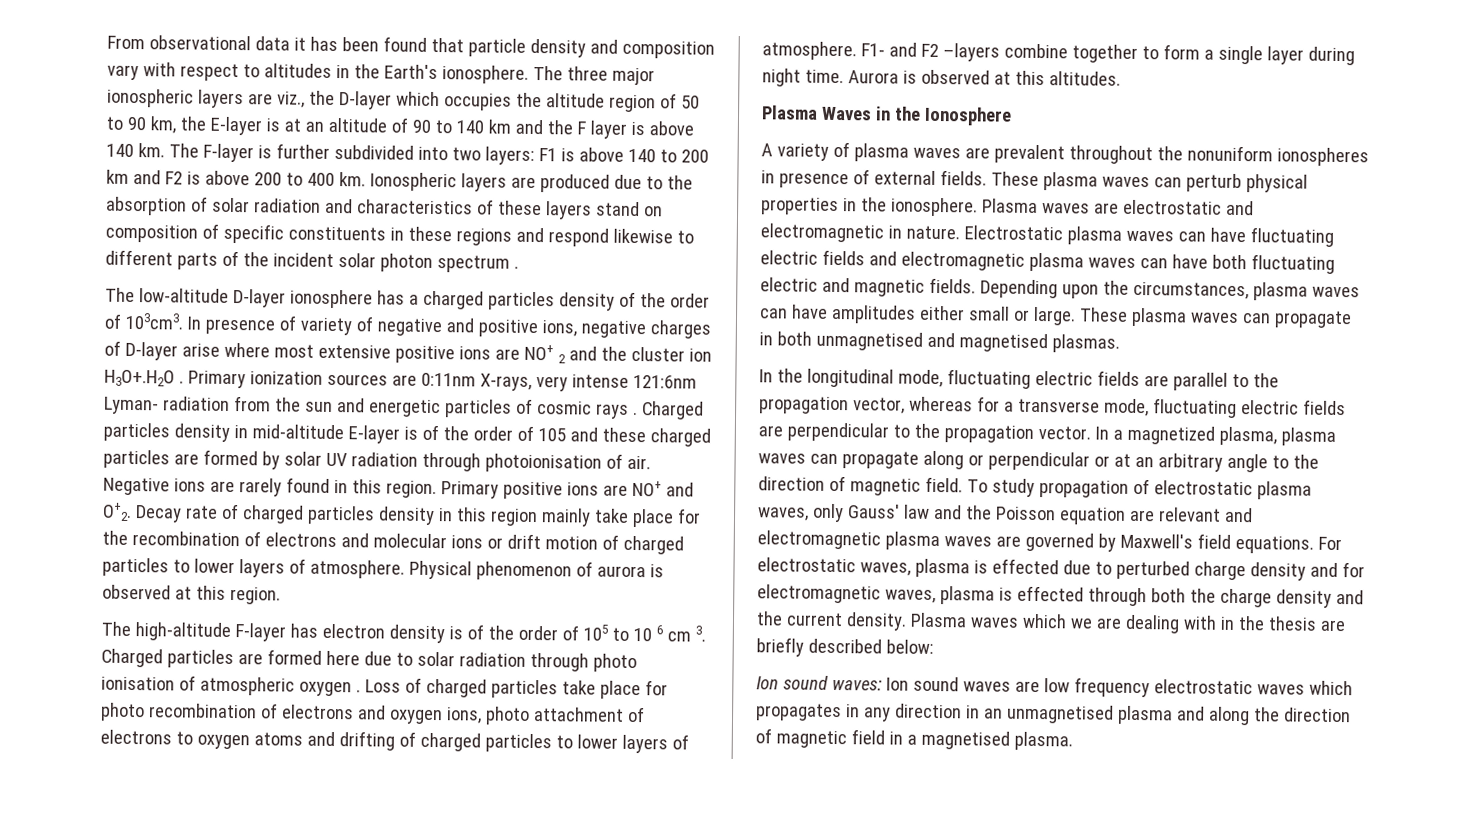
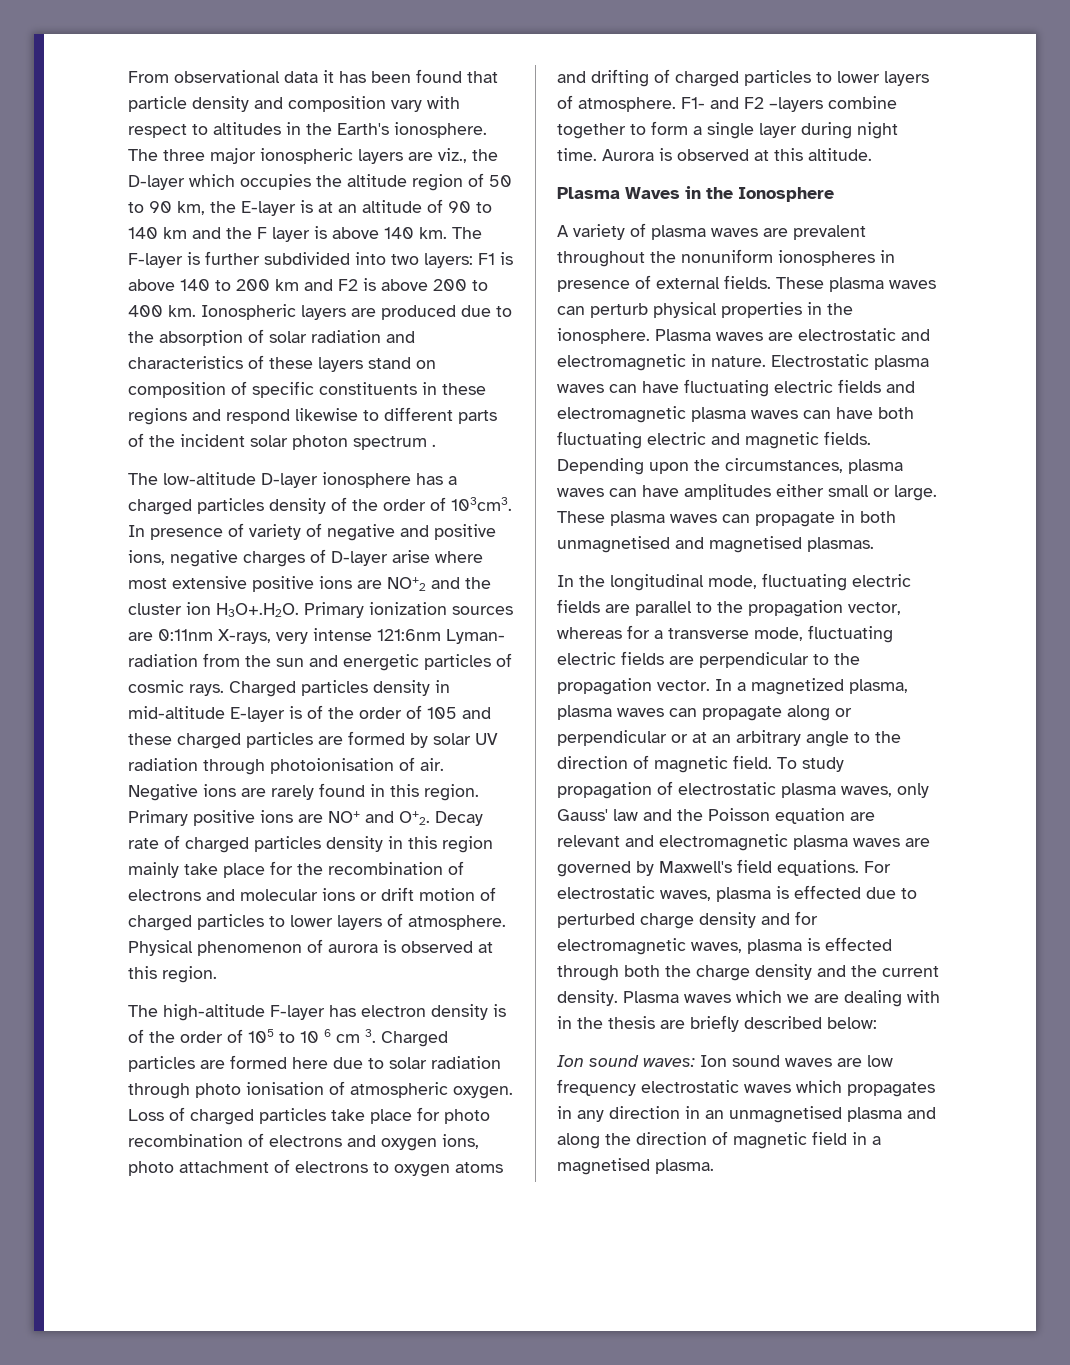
[523,344,566,364] NO+ 2 -> [387,577,426,591] NO+2
[104,369,184,387] H3O+.H2O . -> [216,603,299,617] H3O+.H2O.
[594,403,638,419] rays . -> [189,684,224,696] rays.
[298,681,361,697] oxygen . -> [453,1086,513,1099] oxygen.
[1048,71,1121,86] altitudes. -> [808,148,872,161] altitude.

